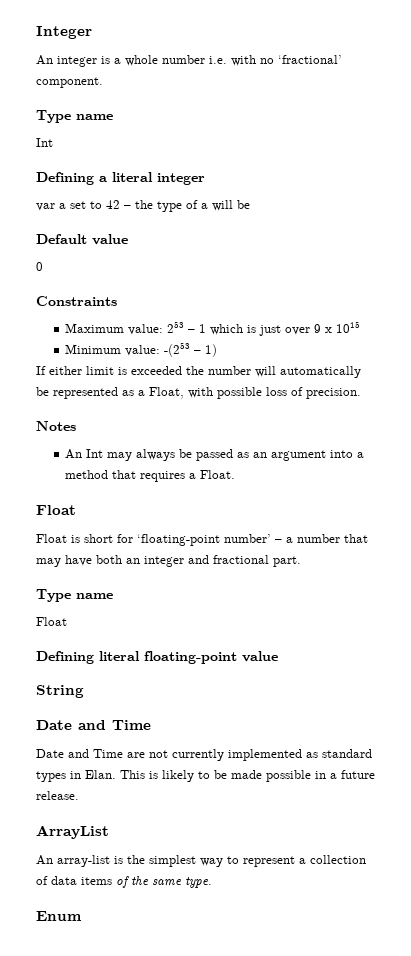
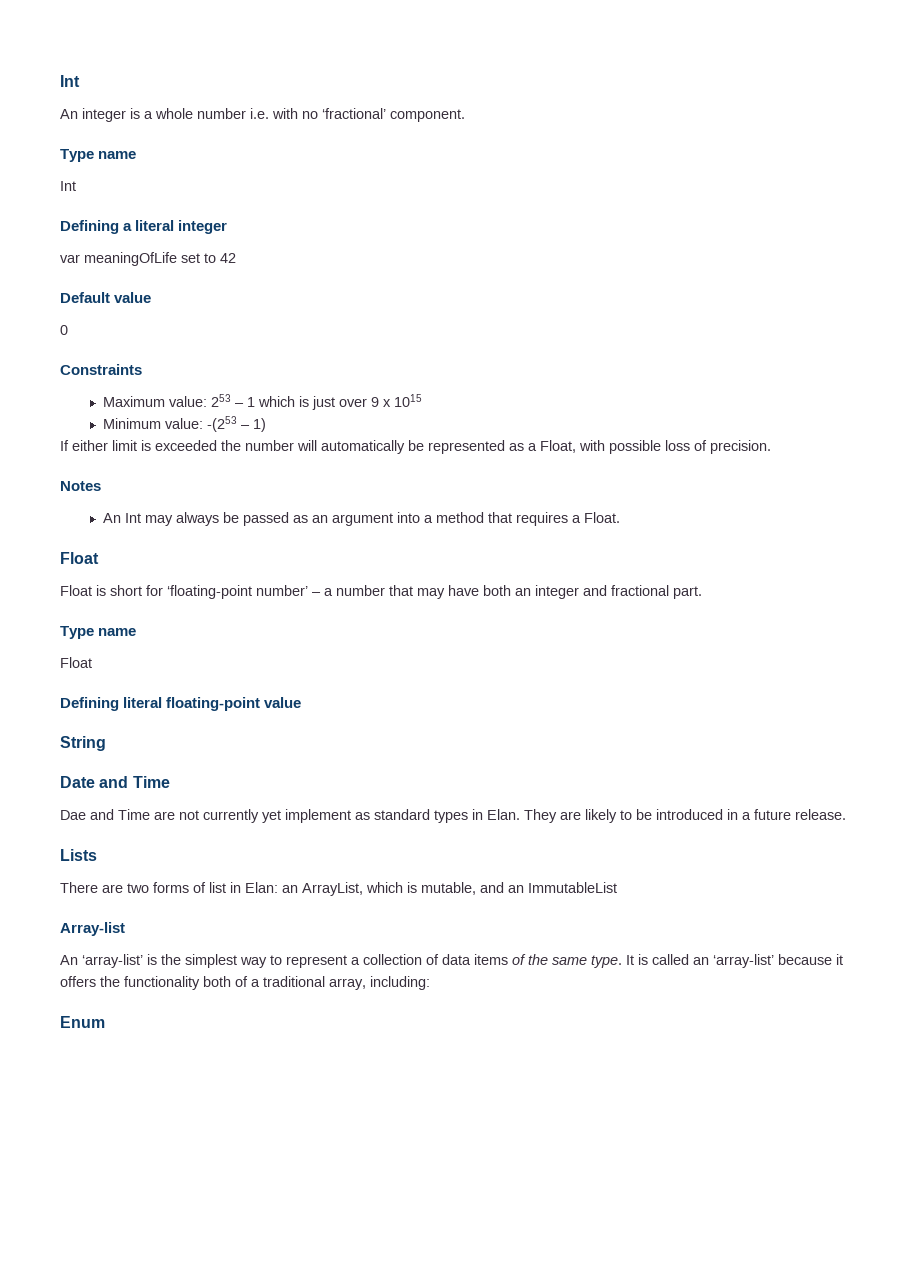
[36,26,92,39] Integer -> [60,75,80,87] Int
[59,203,66,209] a -> [84,252,177,266] meaningOfLife
[124,200,250,212] – the type of a will be -> (236, 258) none
[36,749,64,758] Date -> [60,810,86,820] Dae
[228,749,302,761] implemented -> [262,809,351,823] yet implement
[120,770,158,779] This is -> [524,809,581,823] They are
[231,770,311,782] made possible -> [656,809,723,820] introduced
[36,825,109,839] [36,855,110,867] ArrayList // An array-list -> [60,849,97,861] [60,882,617,896] [60,922,125,936] [60,954,143,968] Lists // There are two forms of list in Elan: an ArrayList, which is mutable, and an ImmutableList // Array-list // An ‘array-list’
(212, 882) none -> [626,954,843,968] [60,976,430,990] It is called an ‘array-list’ because it offers the functionality both of a traditional array, including:

